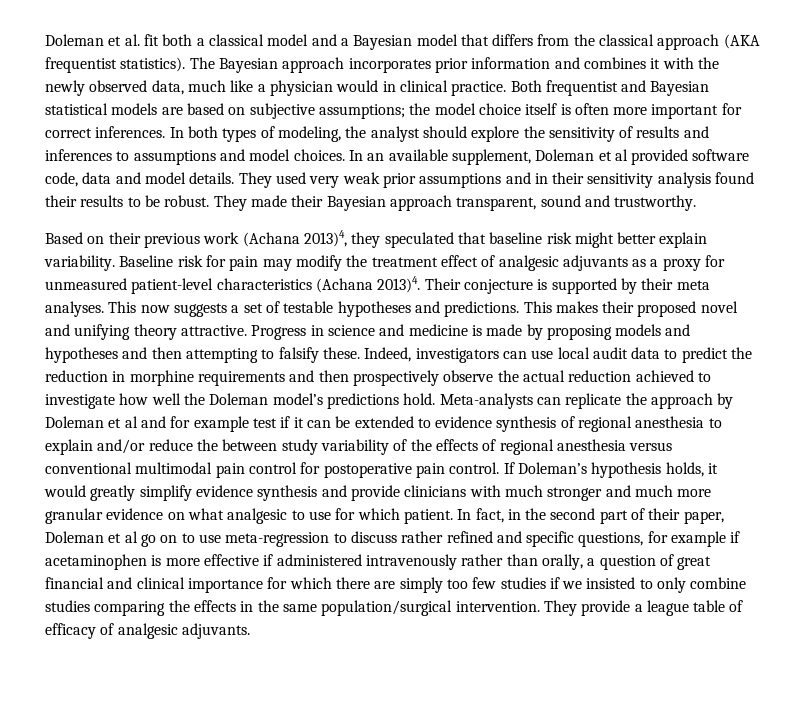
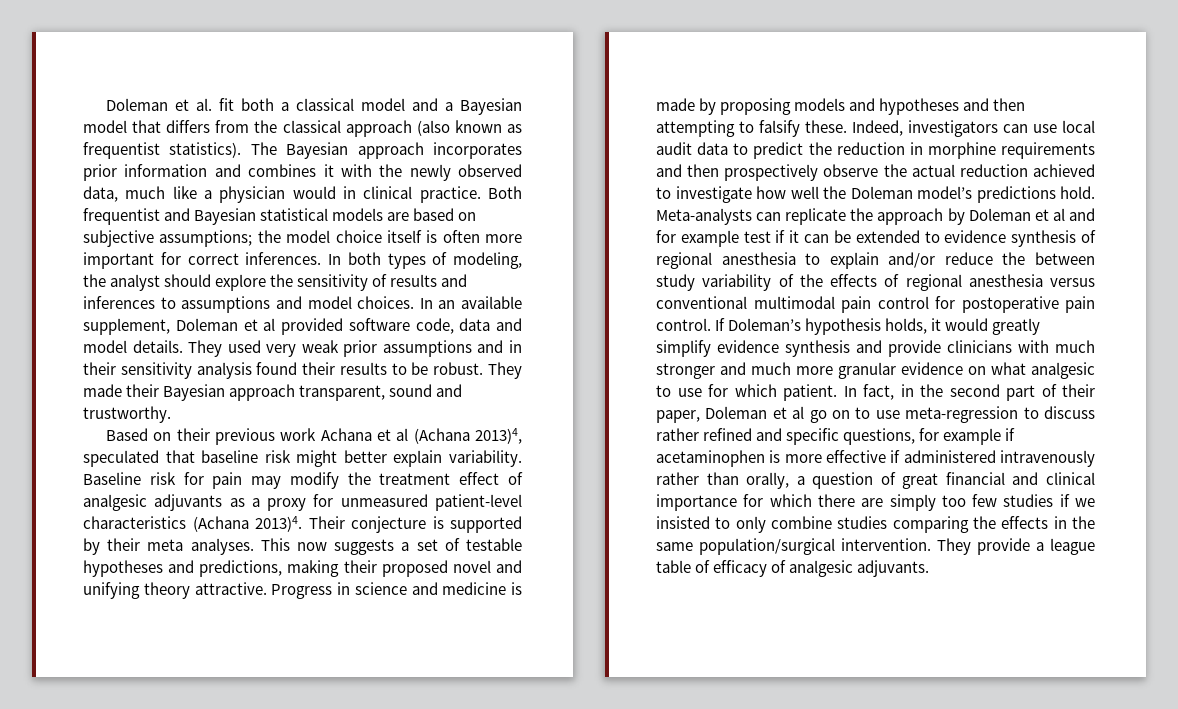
[723,34,760,49] (AKA -> [416,120,522,136] (also known as
(240, 238) none -> [320,428,409,441] Achana et al
[351,232,381,248] they -> (522, 436) none
[444,301,598,317] predictions. This makes -> [199,560,340,577] predictions, making

